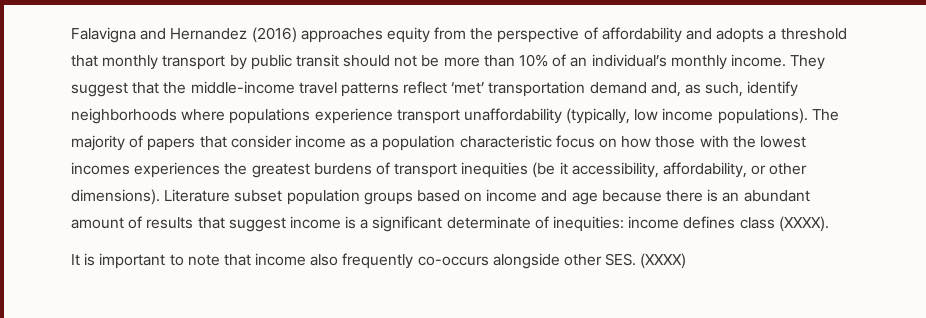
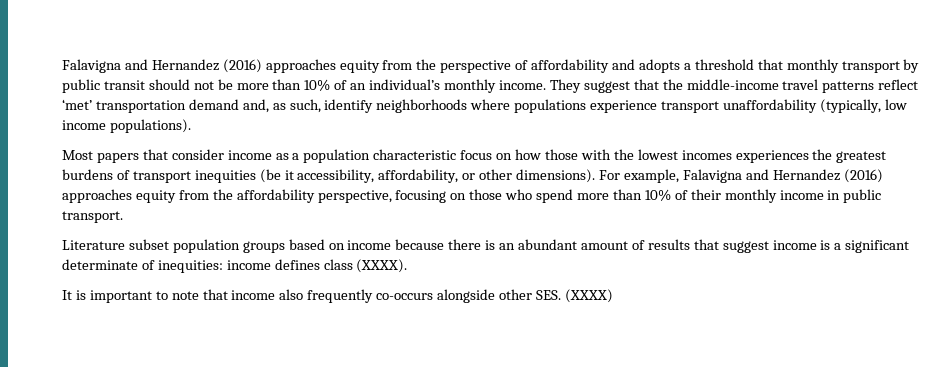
[811,109,839,121] [71,135,144,151] The majority of -> [62,150,93,160] // Most
(160, 197) none -> [599,169,883,183] [62,189,882,203] [62,211,123,223] For example, Falavigna and Hernandez (2016) approaches equity from the affordability perspective, focusing on those who spend more than 10% of their monthly income in public transport. //
[541,190,598,205] and age -> (392, 245) none

